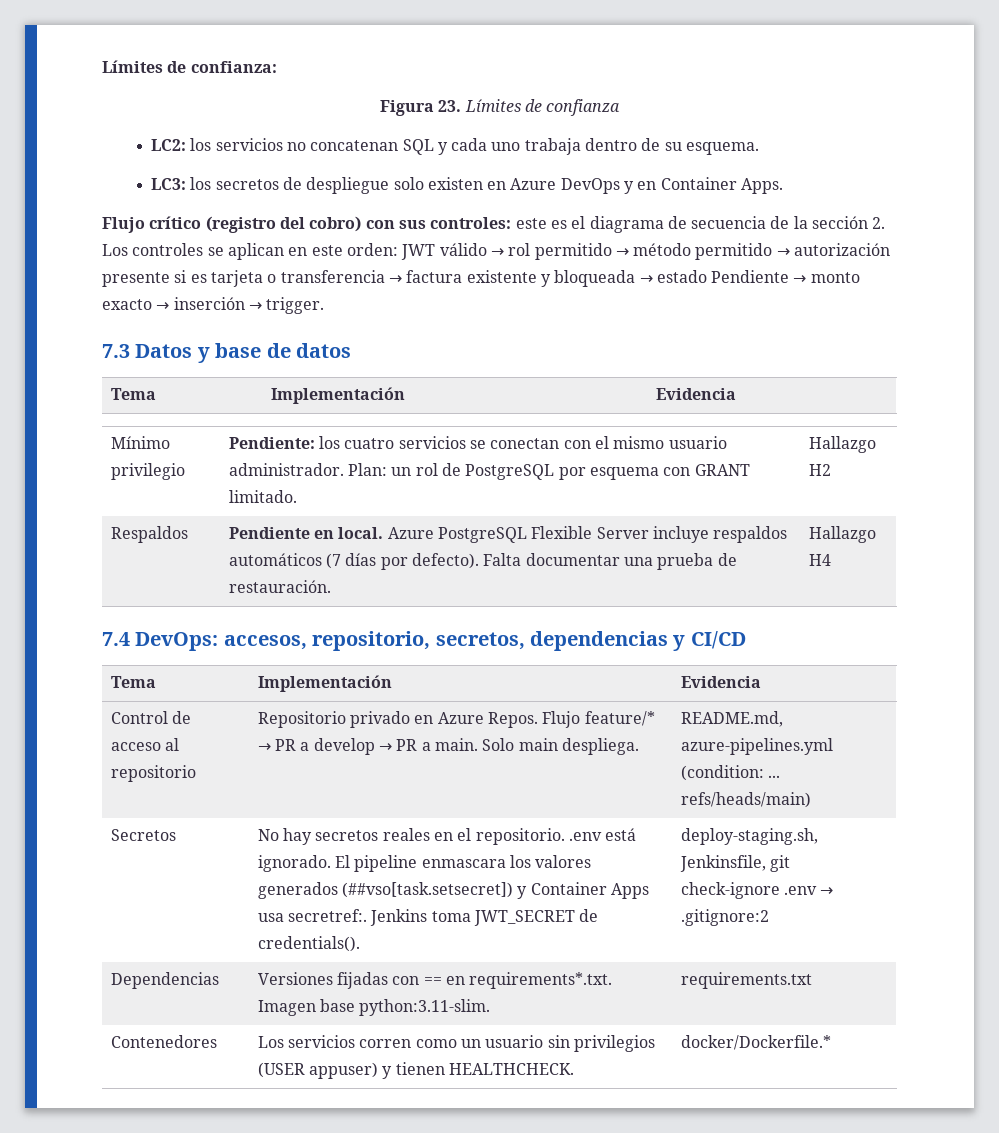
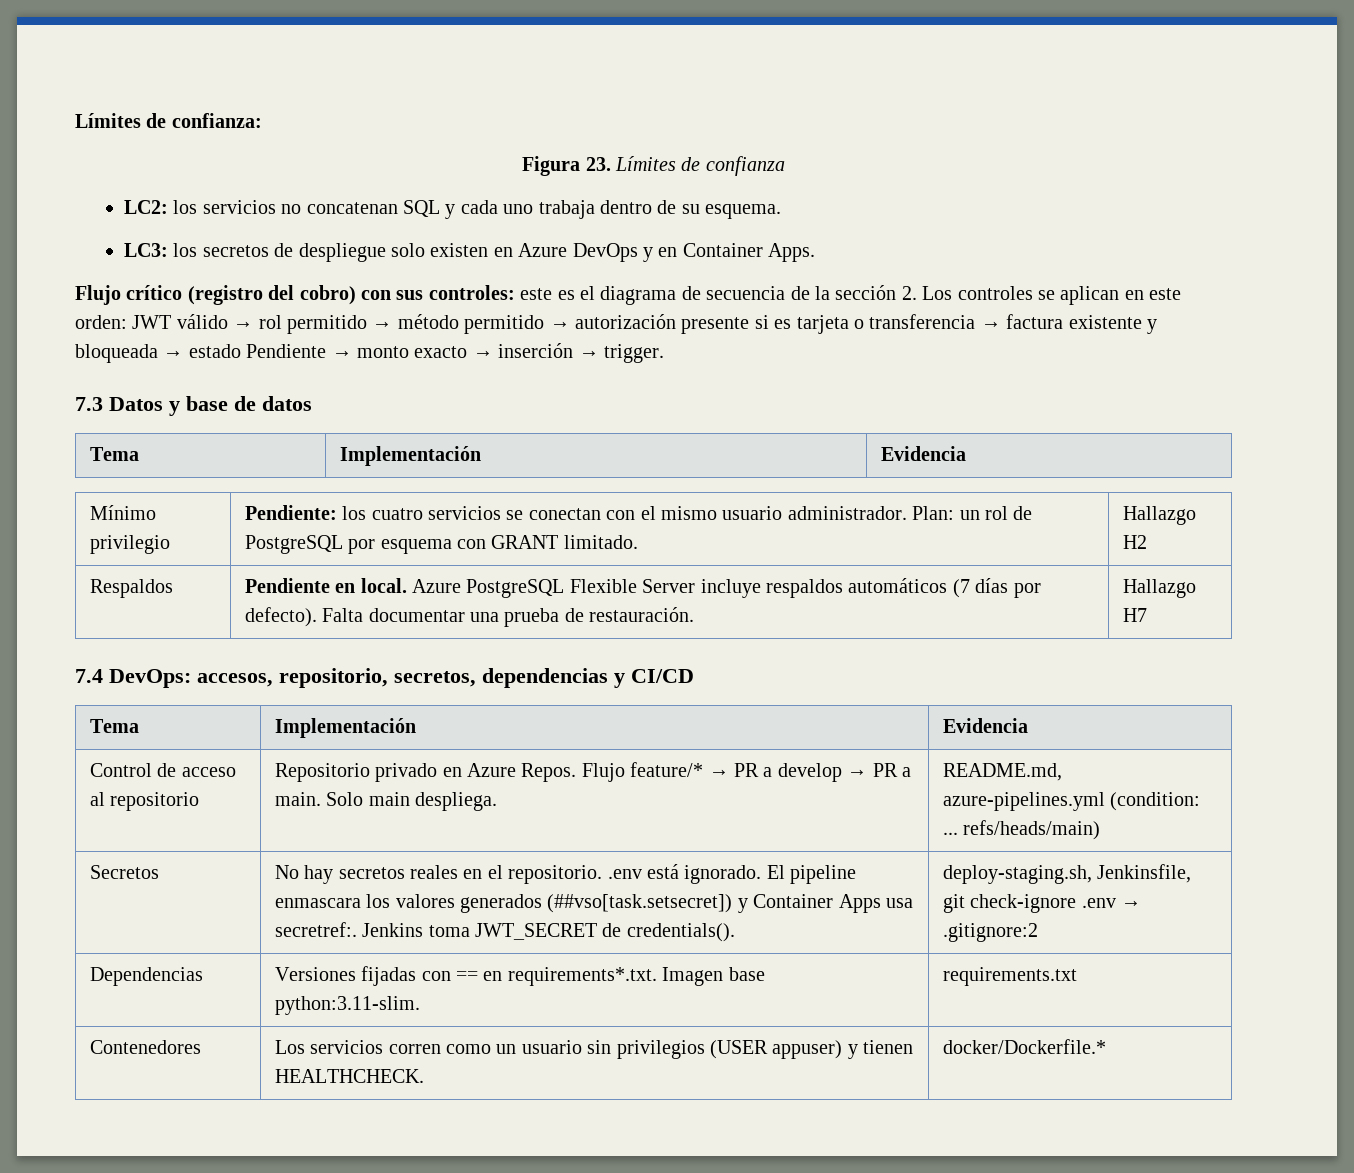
[808,554,831,566] H4 -> [1122,608,1147,622] H7

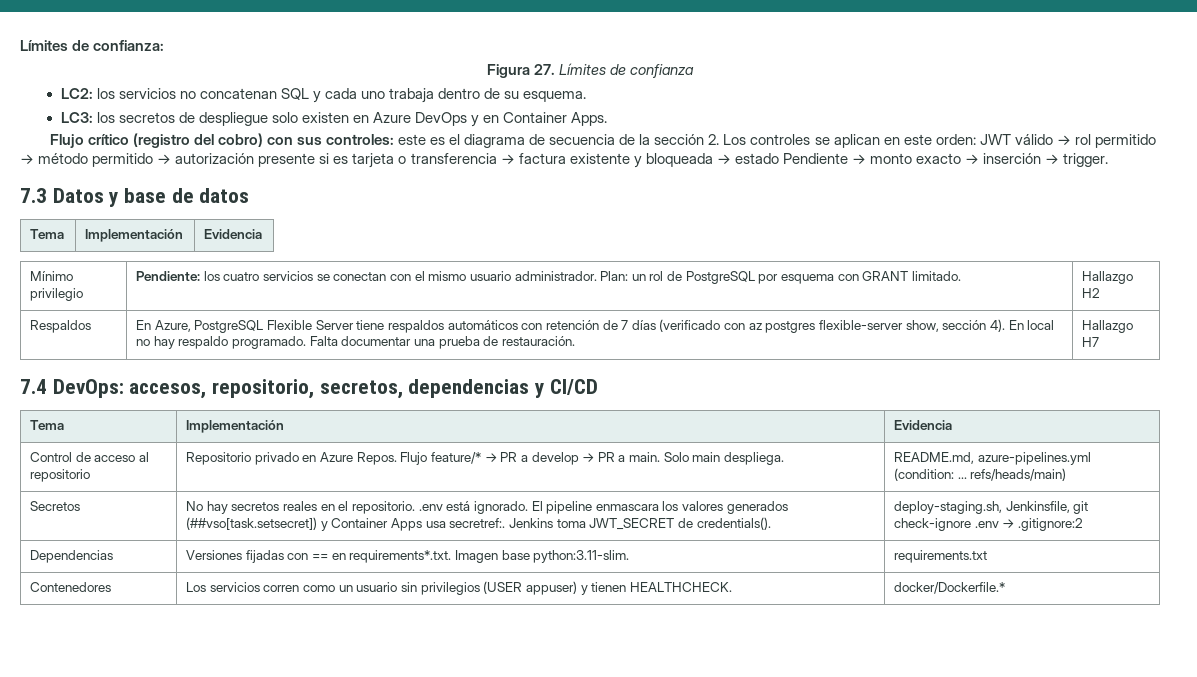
[585,157,611,171] 23. -> [533,64,555,75] 27.
[244,578,462,593] Pendiente en local. Azure -> [136,320,191,332] En Azure,
[700,579,761,598] incluye -> [356,320,385,330] tiene
[952,578,1041,598] [244,607,317,627] (7 días por defecto). -> [521,319,1055,333] [136,336,307,349] con retención de 7 días (verificado con az postgres flexible-server show, sección 4). En local no hay respaldo programado.

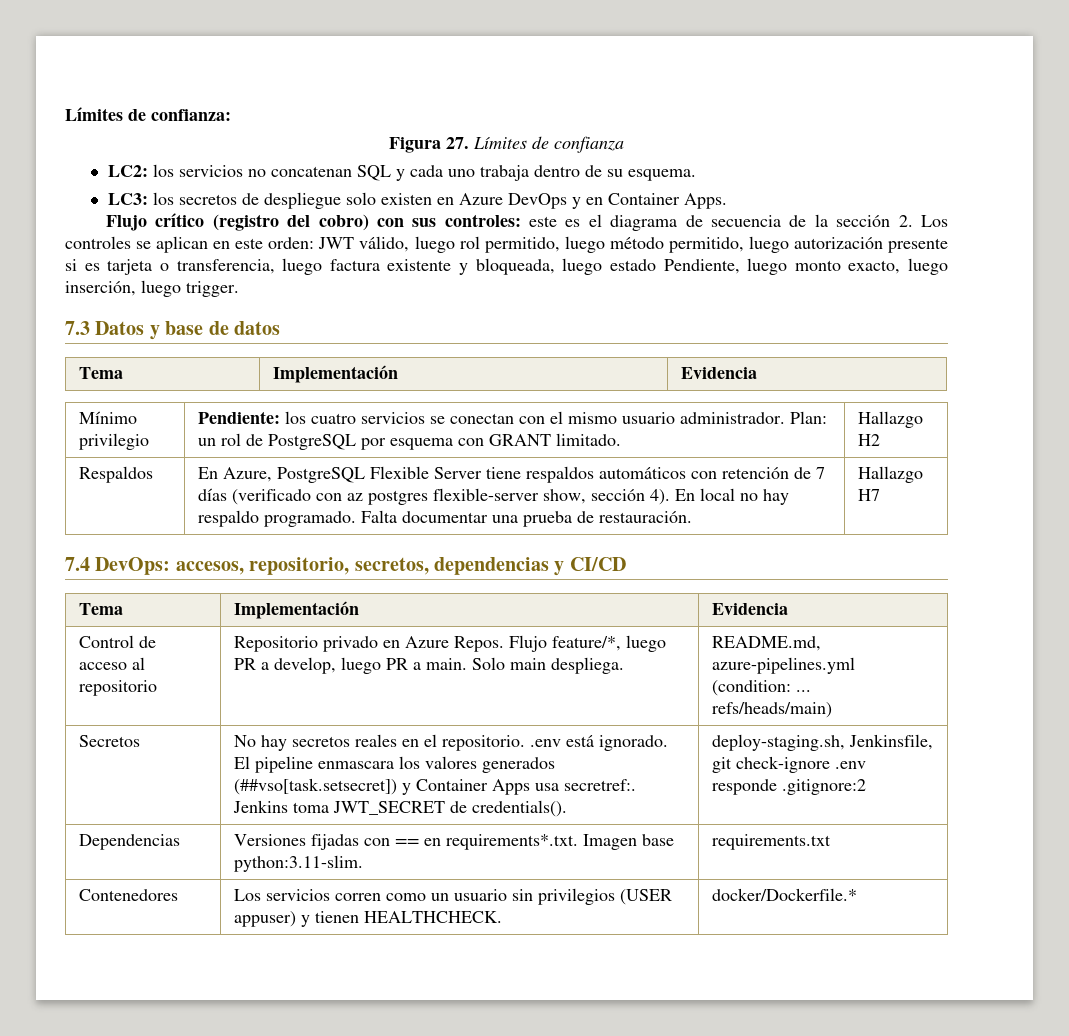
[1014,134,1156,148] [20,153,172,167] válido → rol permitido → método permitido → -> [359,236,789,253] válido, luego rol permitido, luego método permitido, luego
[410,153,515,164] transferencia → -> [176,258,323,275] transferencia, luego
[645,153,1060,167] bloqueada → estado Pendiente → monto exacto → inserción → -> [475,258,948,275] [65,280,181,297] bloqueada, luego estado Pendiente, luego monto exacto, luego inserción, luego
[430,452,595,465] feature/* → PR a develop → -> [552,635,667,652] [234,657,382,674] feature/*, luego PR a develop, luego
[1002,519,1015,528] → -> [712,779,778,795] responde

